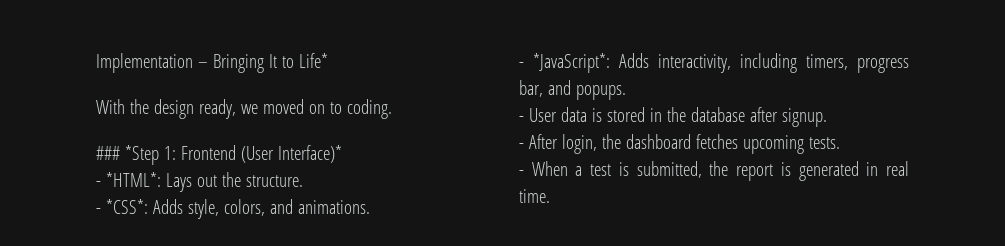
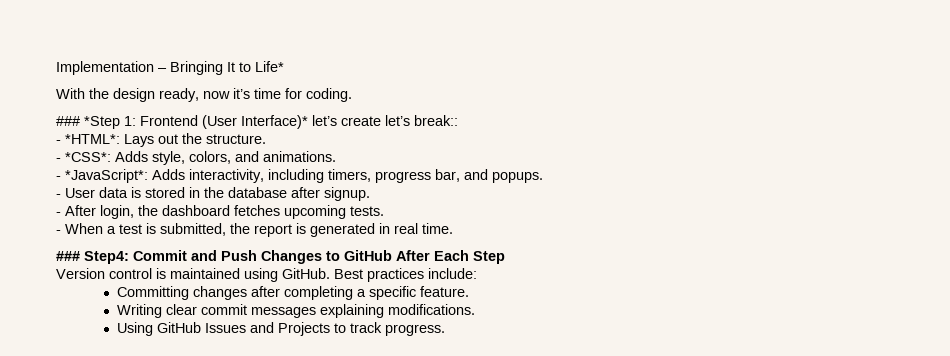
[240,99,342,114] we moved on to -> [203,88,302,99] now it’s time for
(342, 154) none -> [312,115,458,126] let’s create let’s break::
(550, 196) none -> [56,250,505,264] [56,268,477,282] [117,286,470,300] [117,304,476,318] [117,322,446,336] // ### Step4: Commit and Push Changes to GitHub After Each Step // Version control is maintained using GitHub. Best practices include: // Committing changes after completing a specific feature. // Writing clear commit messages explaining modifications. // Using GitHub Issues and Projects to track progress.

